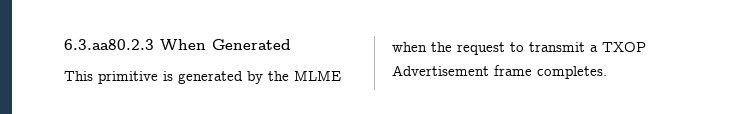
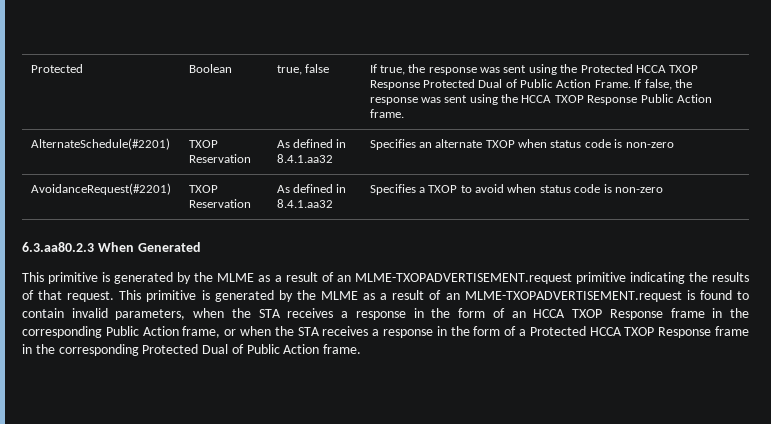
(64, 44) none -> [30,64,83,73] [188,64,232,73] [276,64,329,75] [369,64,699,75] [369,79,692,90] [369,94,712,105] [369,109,404,118] [30,138,170,150] [188,140,218,148] [188,154,251,163] [276,139,347,148] [276,154,333,163] [369,139,674,150] [30,183,171,195] [188,185,218,193] [188,199,251,208] [276,184,347,193] [276,199,333,208] [369,184,663,195] Protected | Boolean | true, false | If true, the response was sent using the Protected HCCA TXOP Response Protected Dual of Public Action Frame. If false, the response was sent using the HCCA TXOP Response Public Action frame. // AlternateSchedule(#2201) | TXOP Reservation | As defined in 8.4.1.aa32 | Specifies an alternate TXOP when status code is non-zero // AvoidanceRequest(#2201) | TXOP Reservation | As defined in 8.4.1.aa32 | Specifies a TXOP to avoid when status code is non-zero //
[392,42,646,55] [392,65,607,79] when the request to transmit a TXOP Advertisement frame completes. -> [258,272,749,284] [22,290,749,302] [22,308,749,320] [22,326,749,338] [22,344,362,356] as a result of an MLME-TXOPADVERTISEMENT.request primitive indicating the results of that request. This primitive is generated by the MLME as a result of an MLME-TXOPADVERTISEMENT.request is found to contain invalid parameters, when the STA receives a response in the form of an HCCA TXOP Response frame in the corresponding Public Action frame, or when the STA receives a response in the form of a Protected HCCA TXOP Response frame in the corresponding Protected Dual of Public Action frame.

